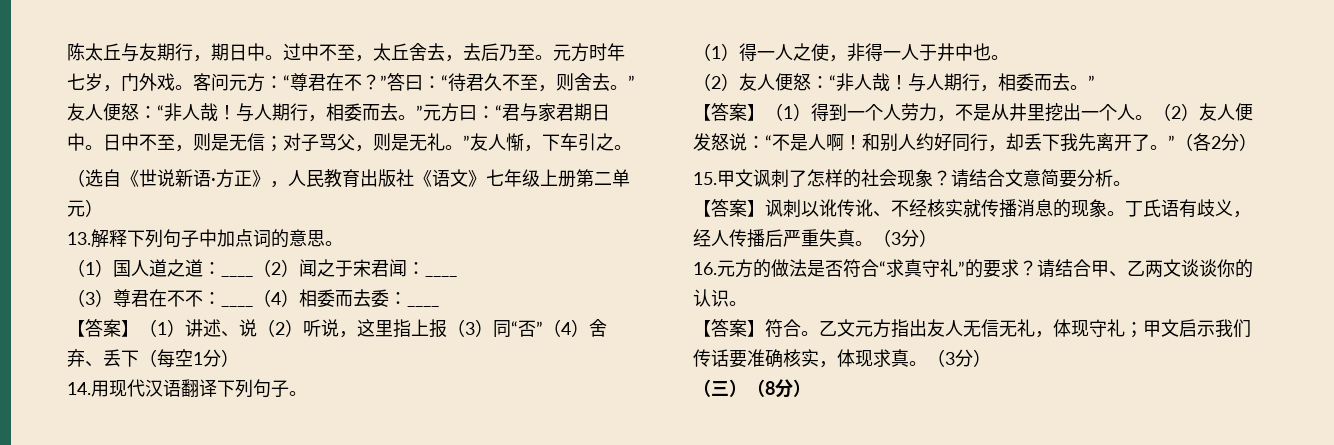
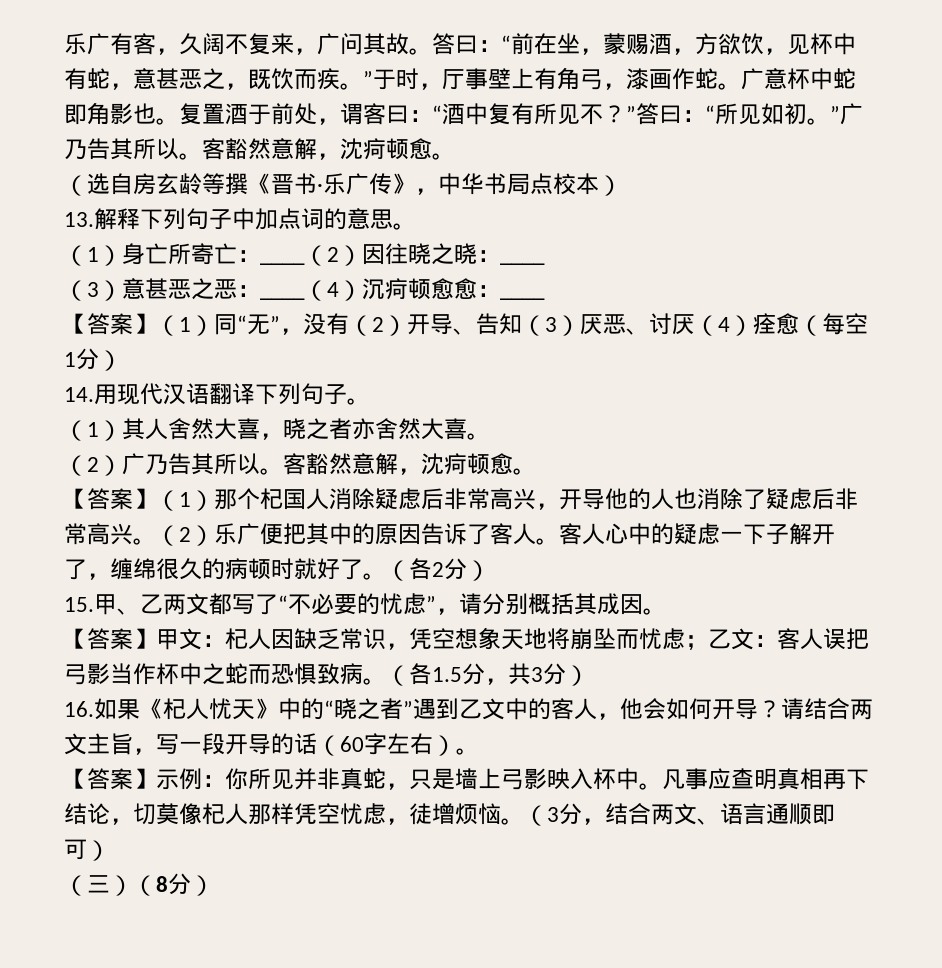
[67,43,625,62] [67,73,344,92] 陈太丘与友期行，期日中。过中不至，太丘舍去，去后乃至。元方时年七岁，门外戏。客问元方：“尊君在 -> [64,33,856,55] [64,67,856,90] [64,102,580,125] 乐广有客，久阔不复来，广问其故。答曰：“前在坐，蒙赐酒，方欲饮，见杯中有蛇，意甚恶之，既饮而疾。”于时，厅事壁上有角弓，漆画作蛇。广意杯中蛇即角影也。复置酒于前处，谓客曰：“酒中复有所见
[448,73,635,92] [67,103,610,122] [67,133,632,152] [67,169,630,188] [67,200,85,217] 待君久不至，则舍去。”友人便怒：“非人哉！与人期行，相委而去。”元方曰：“君与家君期日中。日中不至，则是无信；对子骂父，则是无礼。”友人惭，下车引之。 // （选自《世说新语·方正》，人民教育出版社《语文》七年级上册第二单元 -> [715,103,863,125] [64,138,455,160] [64,173,599,196] 所见如初。”广乃告其所以。客豁然意解，沈疴顿愈。 // （选自房玄龄等撰《晋书·乐广传》，中华书局点校本
[113,259,203,277] 国人道之道 -> [122,243,237,265] 身亡所寄亡
[299,259,407,277] 闻之于宋君闻 -> [362,243,477,265] 因往晓之晓
[113,289,203,308] 尊君在不不 -> [122,278,237,300] 意甚恶之恶
[299,289,389,307] 相委而去委 -> [362,278,477,300] 沉疴顿愈愈
[185,319,607,338] [67,349,139,367] 讲述、说（2）听说，这里指上报（3）同“否”（4）舍弃、丢下 -> [214,313,799,336] 同“无”，没有（2）开导、告知（3）厌恶、讨厌（4）痊愈
[739,43,1009,62] [693,73,1095,92] [693,103,1253,122] [693,133,1175,152] 得一人之使，非得一人于井中也。 // （2）友人便怒：“非人哉！与人期行，相委而去。” // 【答案】（1）得到一个人劳力，不是从井里挖出一个人。（2）友人便发怒说：“不是人啊！和别人约好同行，却丢下我先离开了。” -> [122,418,490,440] [64,453,536,476] [64,488,858,511] [64,523,835,546] [64,558,386,580] 其人舍然大喜，晓之者亦舍然大喜。 // （2）广乃告其所以。客豁然意解，沈疴顿愈。 // 【答案】（1）那个杞国人消除疑虑后非常高兴，开导他的人也消除了疑虑后非常高兴。（2）乐广便把其中的原因告诉了客人。客人心中的疑虑一下子解开了，缠绵很久的病顿时就好了。
[735,169,1131,188] [693,199,1251,218] [693,229,937,248] [693,259,1253,278] [693,289,747,307] [693,319,1251,338] [693,349,973,368] 文讽刺了怎样的社会现象？请结合文意简要分析。 // 【答案】讽刺以讹传讹、不经核实就传播消息的现象。丁氏语有歧义，经人传播后严重失真。（3分） // 16.元方的做法是否符合“求真守礼”的要求？请结合甲、乙两文谈谈你的认识。 // 【答案】符合。乙文元方指出友人无信无礼，体现守礼；甲文启示我们传话要准确核实，体现求真。（3分 -> [117,593,666,615] [64,627,869,650] [64,663,589,686] [64,698,873,720] [64,733,479,756] [64,768,869,790] [64,803,835,826] [64,839,87,860] 、乙两文都写了“不必要的忧虑”，请分别概括其成因。 // 【答案】甲文：杞人因缺乏常识，凭空想象天地将崩坠而忧虑；乙文：客人误把弓影当作杯中之蛇而恐惧致病。（各1.5分，共3分） // 16.如果《杞人忧天》中的“晓之者”遇到乙文中的客人，他会如何开导？请结合两文主旨，写一段开导的话（60字左右）。 // 【答案】示例：你所见并非真蛇，只是墙上弓影映入杯中。凡事应查明真相再下结论，切莫像杞人那样凭空忧虑，徒增烦恼。（3分，结合两文、语言通顺即可

